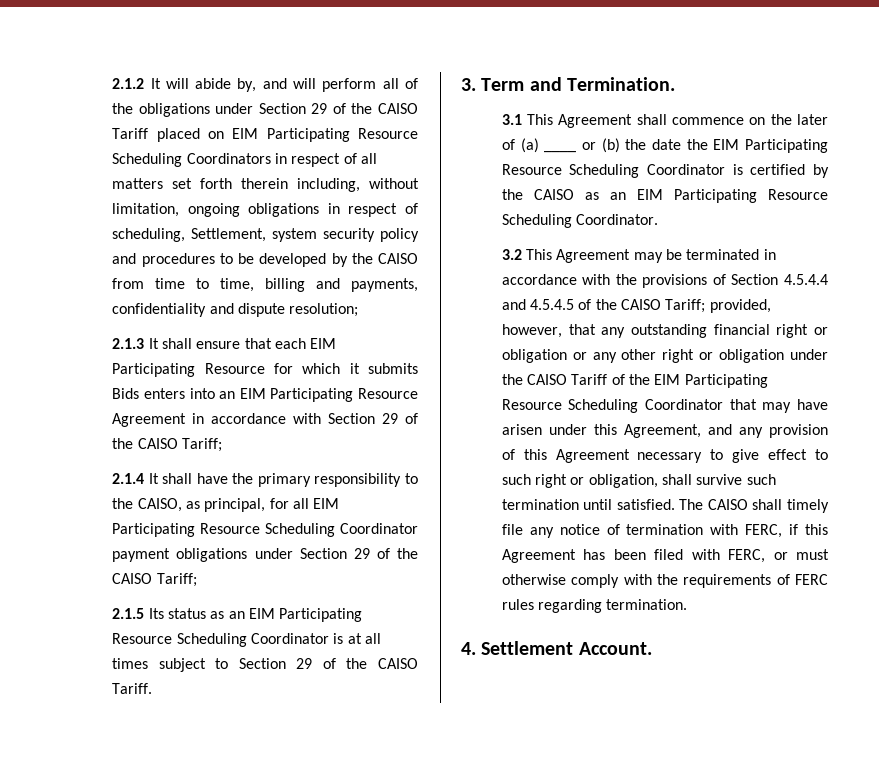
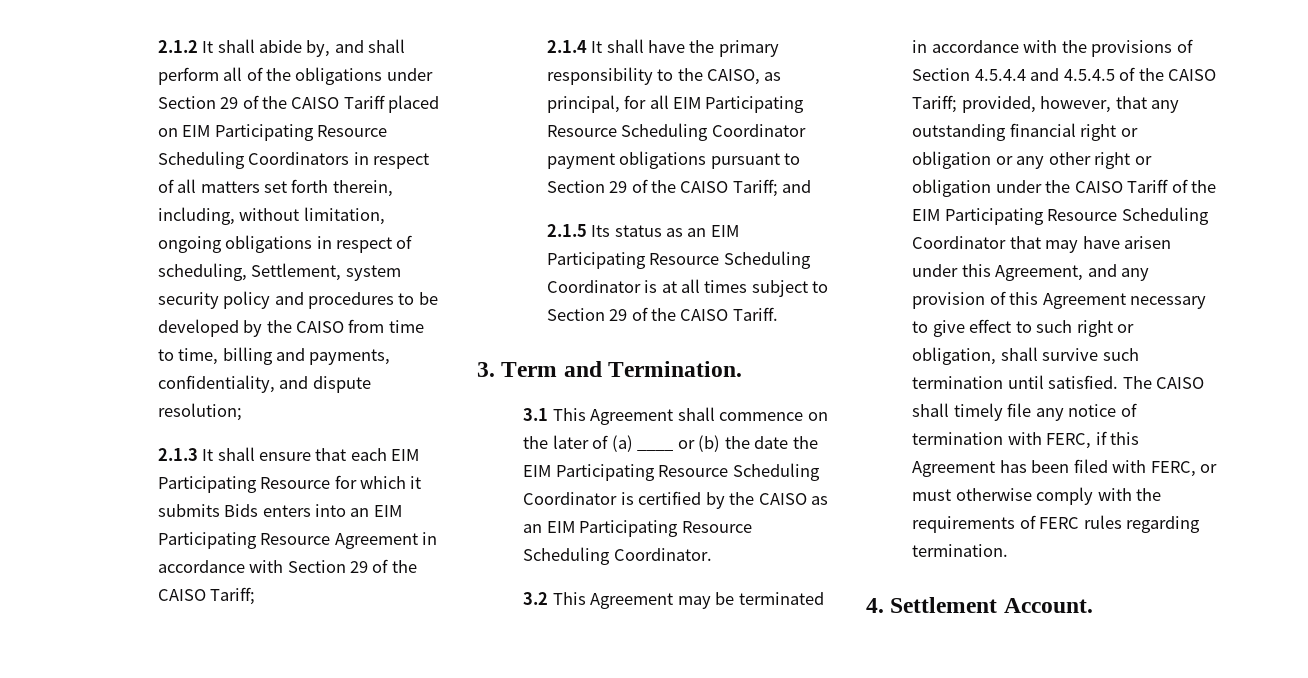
[165,78,189,89] will -> [217,39,255,53] shall
[293,78,317,89] will -> [368,39,406,53] shall
[241,178,289,189] therein -> [332,180,393,197] therein,
[112,303,207,317] confidentiality -> [157,375,275,393] confidentiality,
[254,548,418,559] [112,573,197,587] under Section 29 of the CAISO Tariff; -> [710,153,801,169] [546,179,812,197] pursuant to Section 29 of the CAISO Tariff; and

